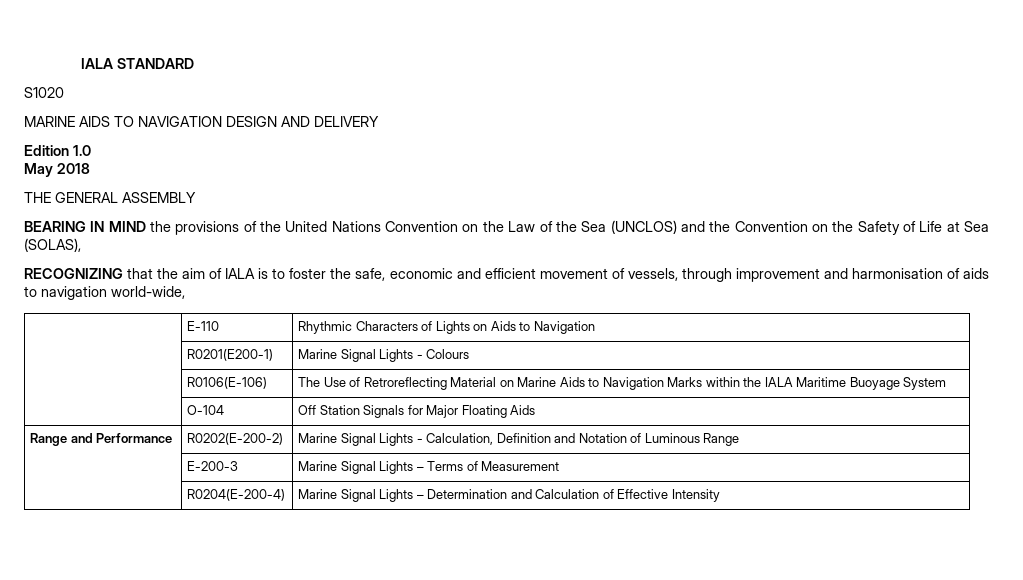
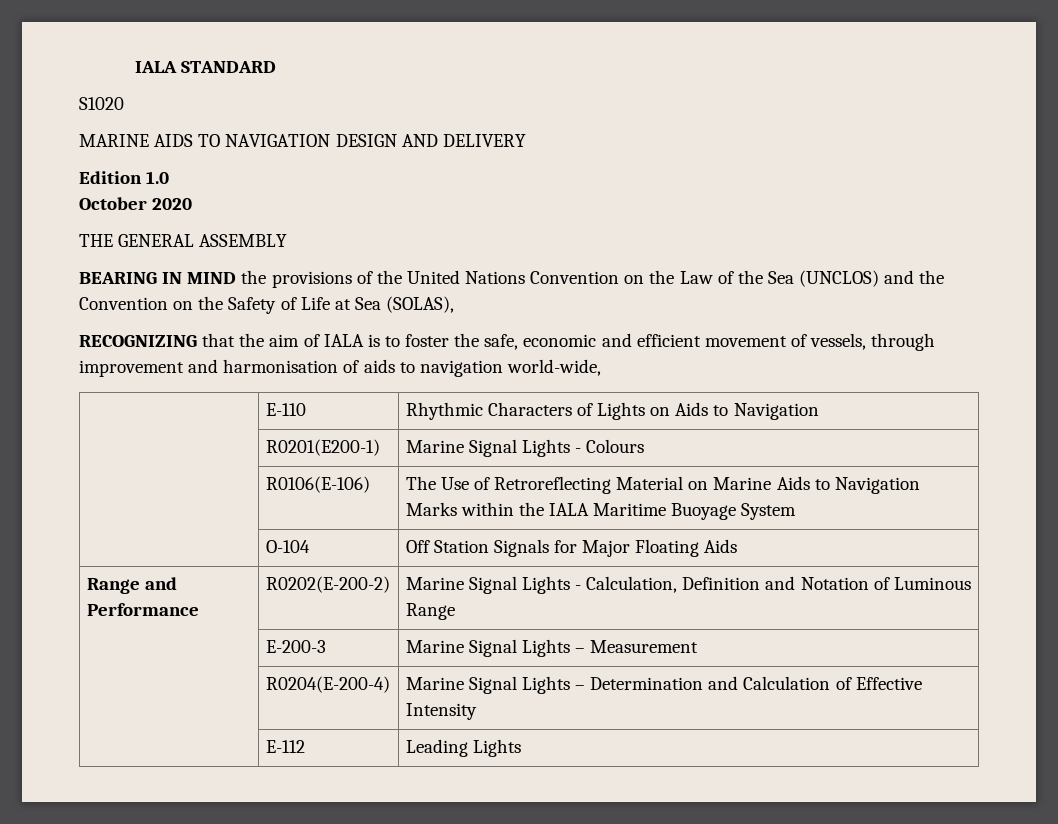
[24,163,90,177] May 2018 -> [79,197,193,210] October 2020
[427,461,478,471] Terms of -> (586, 650) none
(720, 495) none -> [265,740,305,753] [405,739,521,757] // | E-112 | Leading Lights

